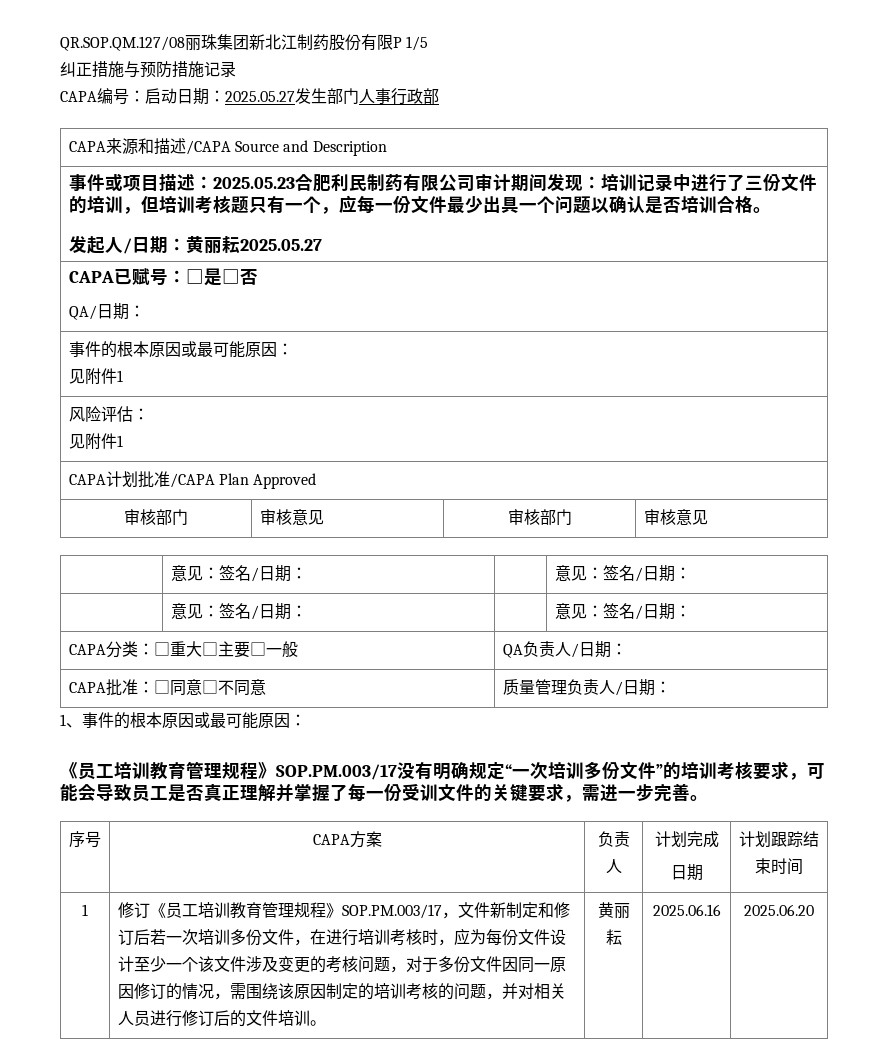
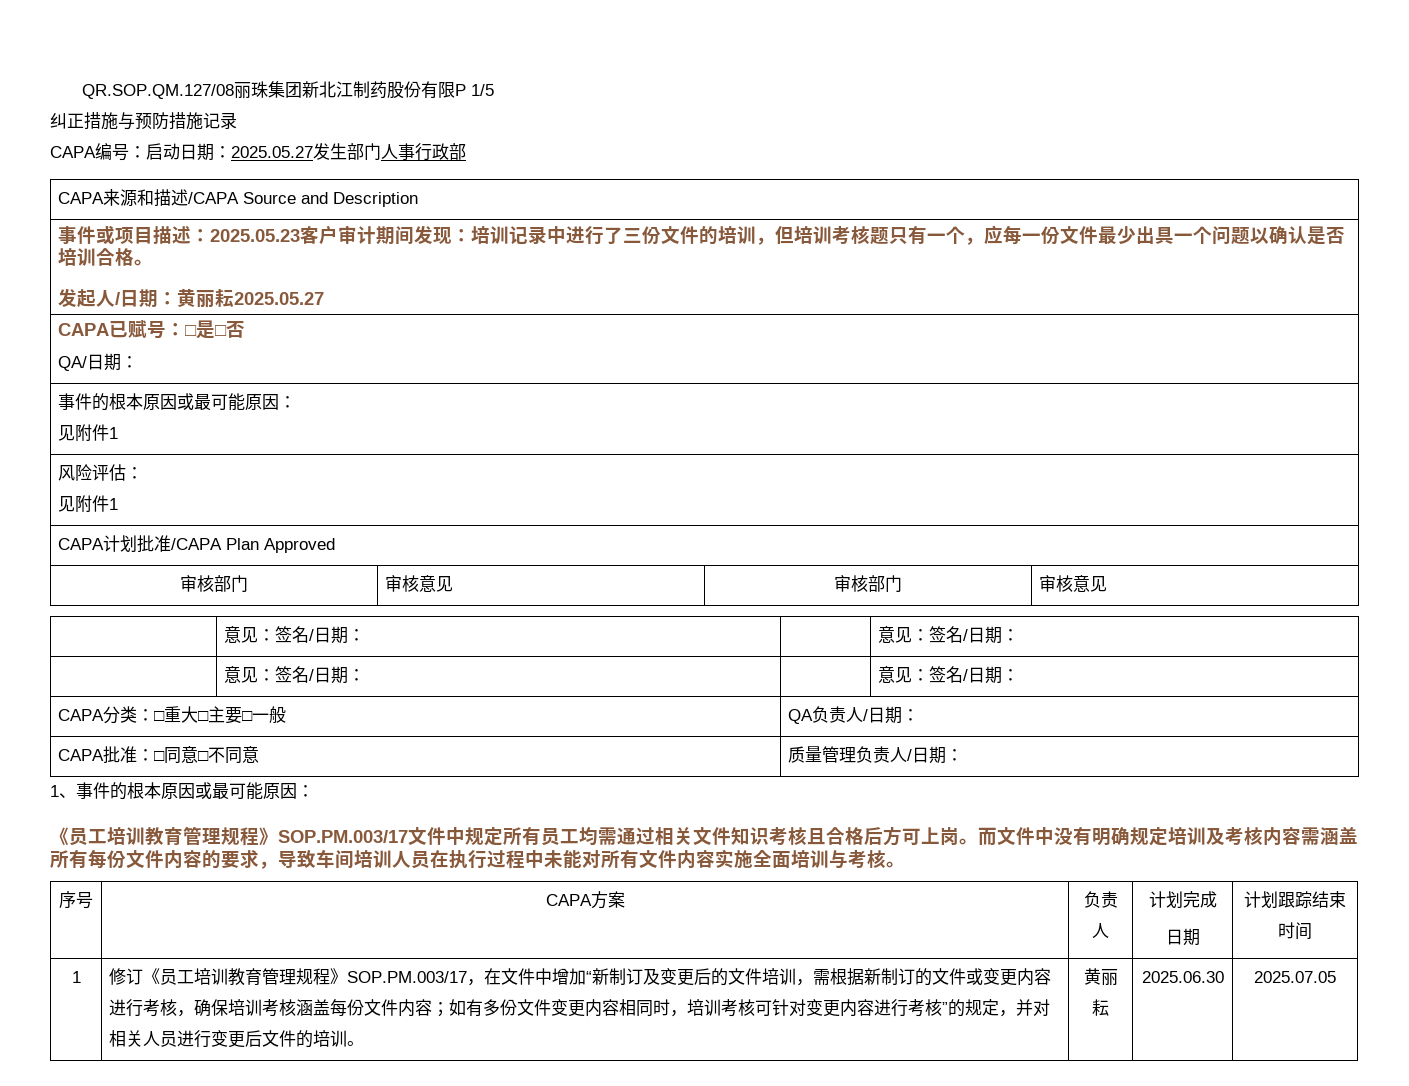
[294,174,475,192] 合肥利民制药有限公司 -> [300,225,339,245] 客户
[397,761,825,780] [60,783,690,802] 没有明确规定“一次培训多份文件”的培训考核要求，可能会导致员工是否真正理解并掌握了每一份受训文件的关键要求，需进一步完善 -> [408,826,1358,846] [50,849,886,869] 文件中规定所有员工均需通过相关文件知识考核且合格后方可上岗。而文件中没有明确规定培训及考核内容需涵盖所有每份文件内容的要求，导致车间培训人员在执行过程中未能对所有文件内容实施全面培训与考核
[457,902,570,918] [117,928,566,946] [117,956,566,973] [117,983,486,1000] 文件新制定和修订后若一次培训多份文件，在进行培训考核时，应为每份文件设计至少一个该文件涉及变更的考核问题，对于多份文件因同一原因修订的情况，需围绕该原因制定的培训考核的问题 -> [484,968,1052,986] [109,999,1000,1017] 在文件中增加“新制订及变更后的文件培训，需根据新制订的文件或变更内容进行考核，确保培训考核涵盖每份文件内容；如有多份文件变更内容相同时，培训考核可针对变更内容进行考核”的规定
[181,1010,278,1027] 修订后的文件 -> [211,1030,314,1048] 变更后文件的
[652,904,721,916] [744,904,814,916] 2025.06.16 | 2025.06.20 -> [1141,971,1224,983] [1254,971,1336,983] 2025.06.30 | 2025.07.05

